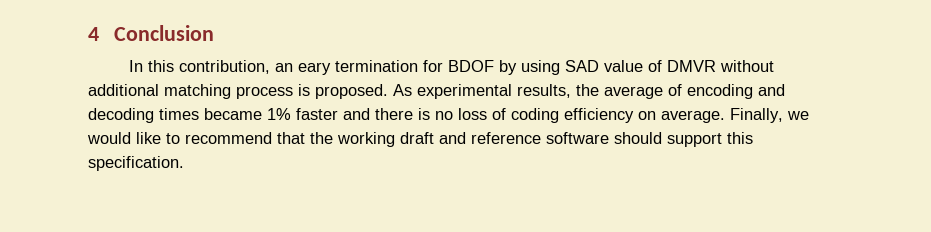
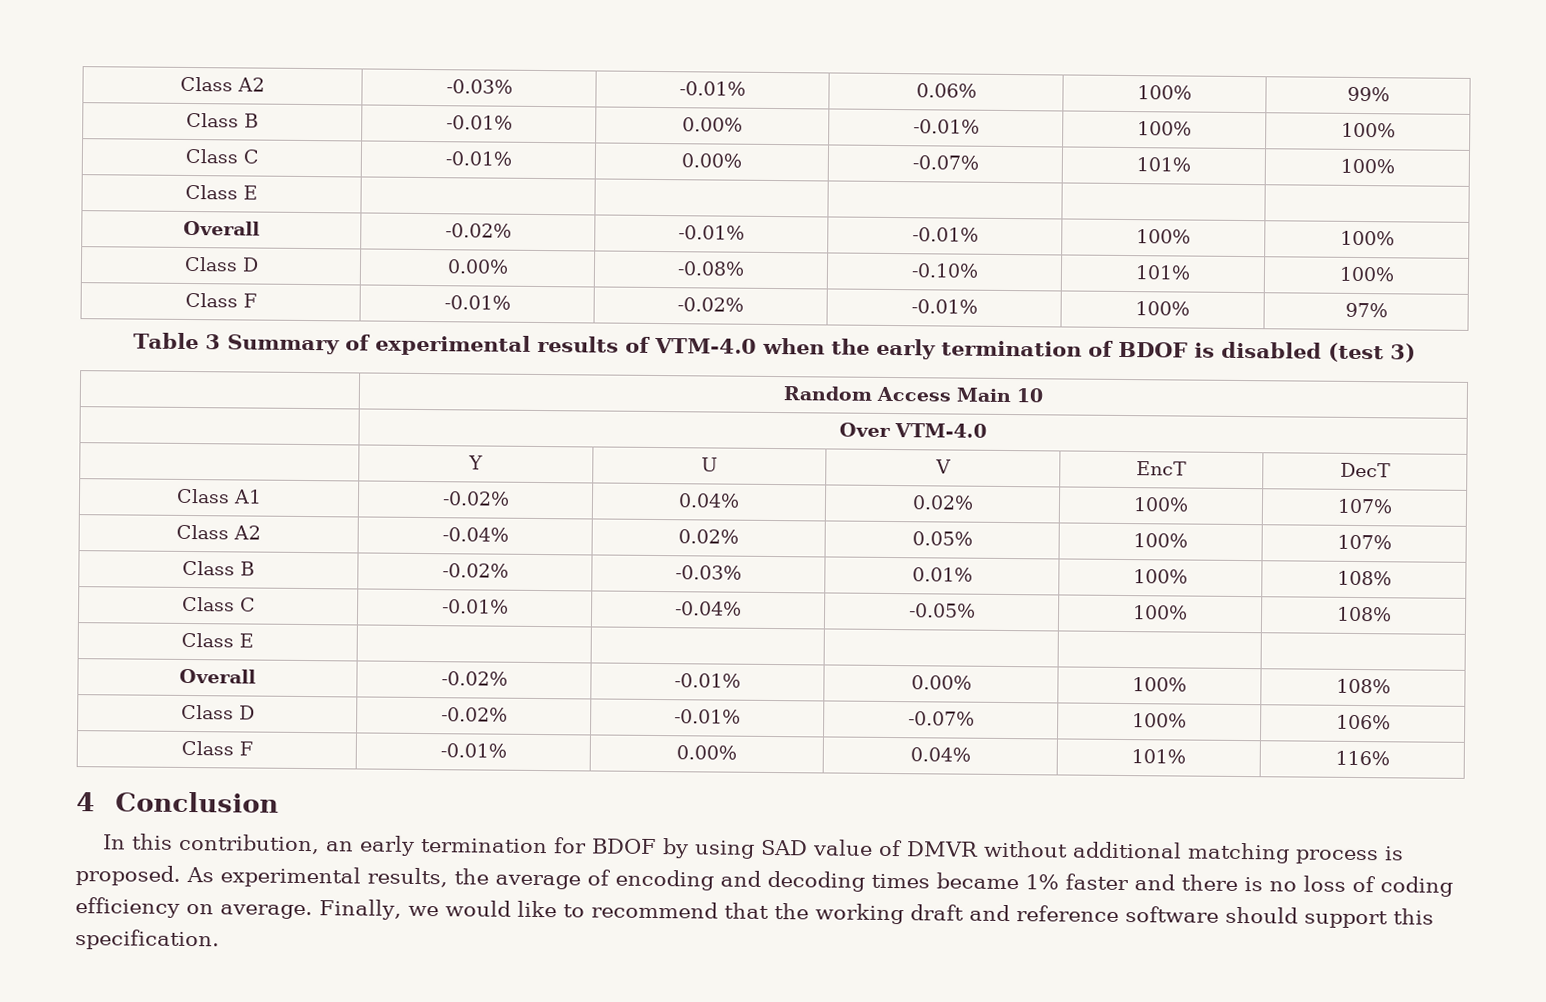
(88, 34) none -> [180,76,265,92] [445,79,513,94] [679,81,746,96] [915,83,977,98] [1137,85,1192,100] [1346,86,1390,102] [186,112,259,128] [445,115,513,130] [682,117,743,132] [912,119,980,134] [1137,121,1192,136] [1340,122,1396,138] [184,148,259,164] [444,151,512,166] [681,153,742,168] [911,155,979,170] [1136,157,1191,172] [1339,158,1395,174] [185,184,258,200] [183,220,260,236] [444,223,512,238] [678,225,745,240] [911,227,979,242] [1136,229,1191,244] [1339,230,1395,246] [183,256,259,272] [446,259,509,274] [677,261,745,276] [910,263,979,278] [1135,265,1191,280] [1338,266,1395,282] [184,292,257,308] [443,295,511,310] [677,297,744,312] [910,299,978,314] [1135,301,1190,316] [1344,302,1388,318] [132,332,1417,363] [783,386,1043,403] [839,422,987,438] [468,455,483,470] [701,457,718,472] [934,459,951,474] [1136,461,1187,476] [1339,462,1391,478] [176,488,262,504] [441,491,510,506] [678,493,740,508] [911,495,974,510] [1133,497,1189,512] [1336,498,1393,514] [176,524,261,540] [441,527,509,542] [678,529,739,544] [911,531,973,546] [1133,533,1188,548] [1336,534,1392,550] [182,560,255,576] [441,563,509,578] [675,565,742,580] [911,567,973,582] [1133,569,1188,584] [1336,570,1392,586] [181,596,256,612] [441,599,509,614] [675,601,742,616] [908,603,976,618] [1133,605,1188,620] [1335,606,1392,622] [181,632,254,648] [179,668,256,684] [440,671,508,686] [674,673,741,688] [910,675,972,690] [1132,677,1187,692] [1335,678,1391,694] [180,704,255,720] [440,707,508,722] [674,709,741,724] [907,711,975,726] [1132,713,1187,728] [1335,714,1391,730] [180,740,253,756] [439,743,507,758] [676,745,737,760] [909,747,971,762] [1131,749,1186,764] [1334,750,1390,766] Class A2 | -0.03% | -0.01% | 0.06% | 100% | 99% // Class B | -0.01% | 0.00% | -0.01% | 100% | 100% // Class C | -0.01% | 0.00% | -0.07% | 101% | 100% // Class E | | | | | // Overall | -0.02% | -0.01% | -0.01% | 100% | 100% // Class D | 0.00% | -0.08% | -0.10% | 101% | 100% // Class F | -0.01% | -0.02% | -0.01% | 100% | 97% // Table 3 Summary of experimental results of VTM-4.0 when the early termination of BDOF is disabled (test 3) // | Random Access Main 10 // | Over VTM-4.0 // | Y | U | V | EncT | DecT // Class A1 | -0.02% | 0.04% | 0.02% | 100% | 107% // Class A2 | -0.04% | 0.02% | 0.05% | 100% | 107% // Class B | -0.02% | -0.03% | 0.01% | 100% | 108% // Class C | -0.01% | -0.04% | -0.05% | 100% | 108% // Class E | | | | | // Overall | -0.02% | -0.01% | 0.00% | 100% | 108% // Class D | -0.02% | -0.01% | -0.07% | 100% | 106% // Class F | -0.01% | 0.00% | 0.04% | 101% | 116% //
[298,62,332,75] eary -> [359,835,416,856] early

